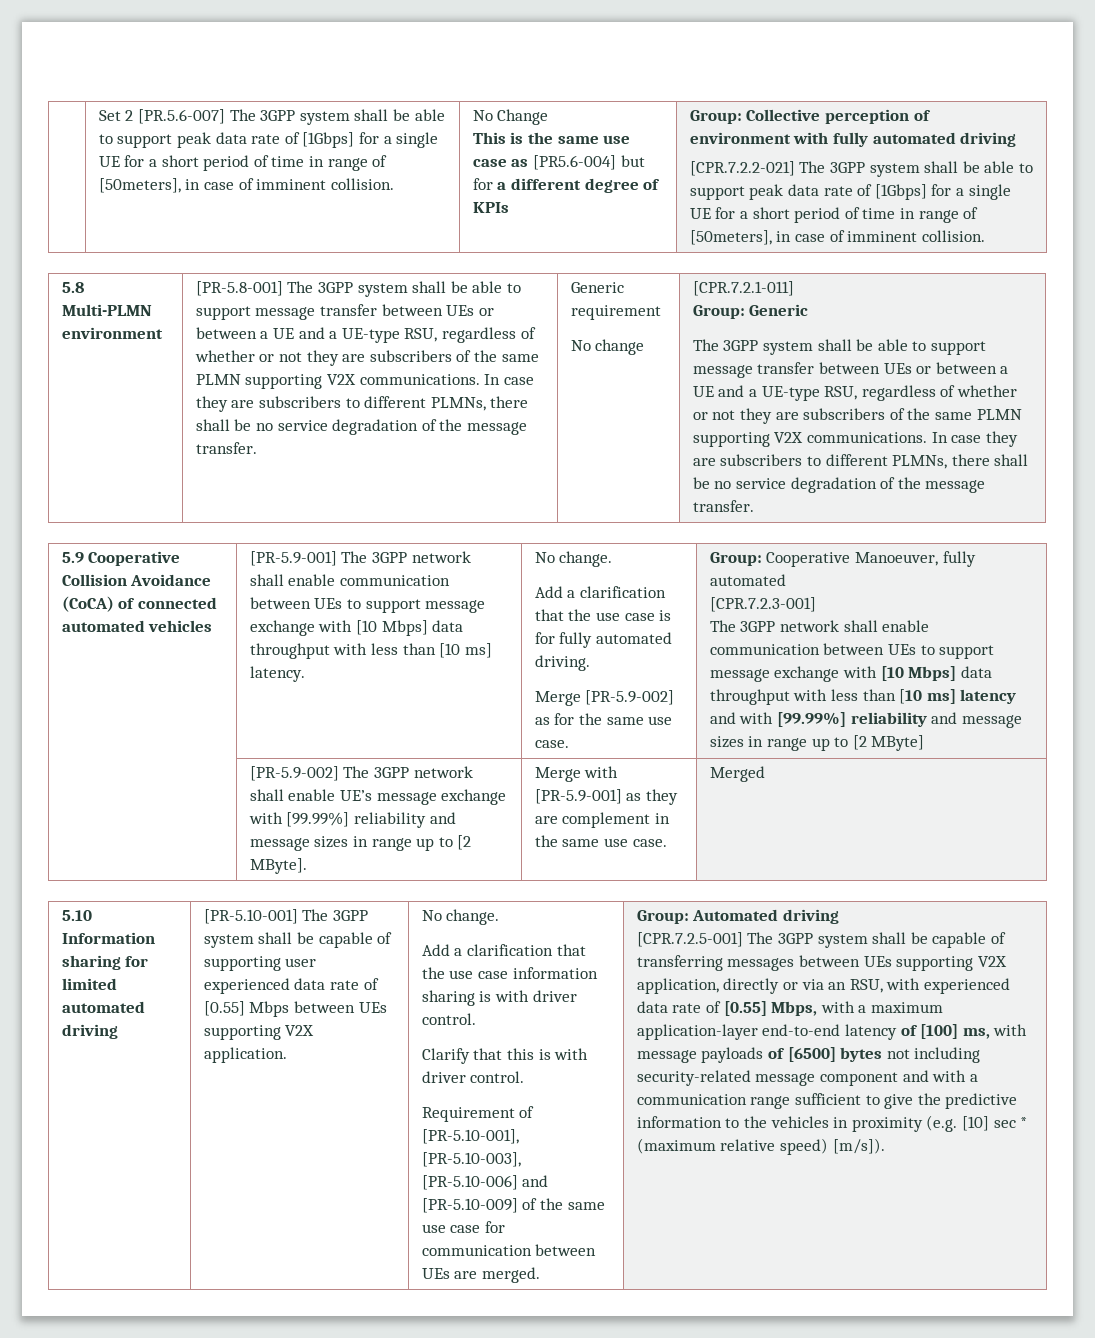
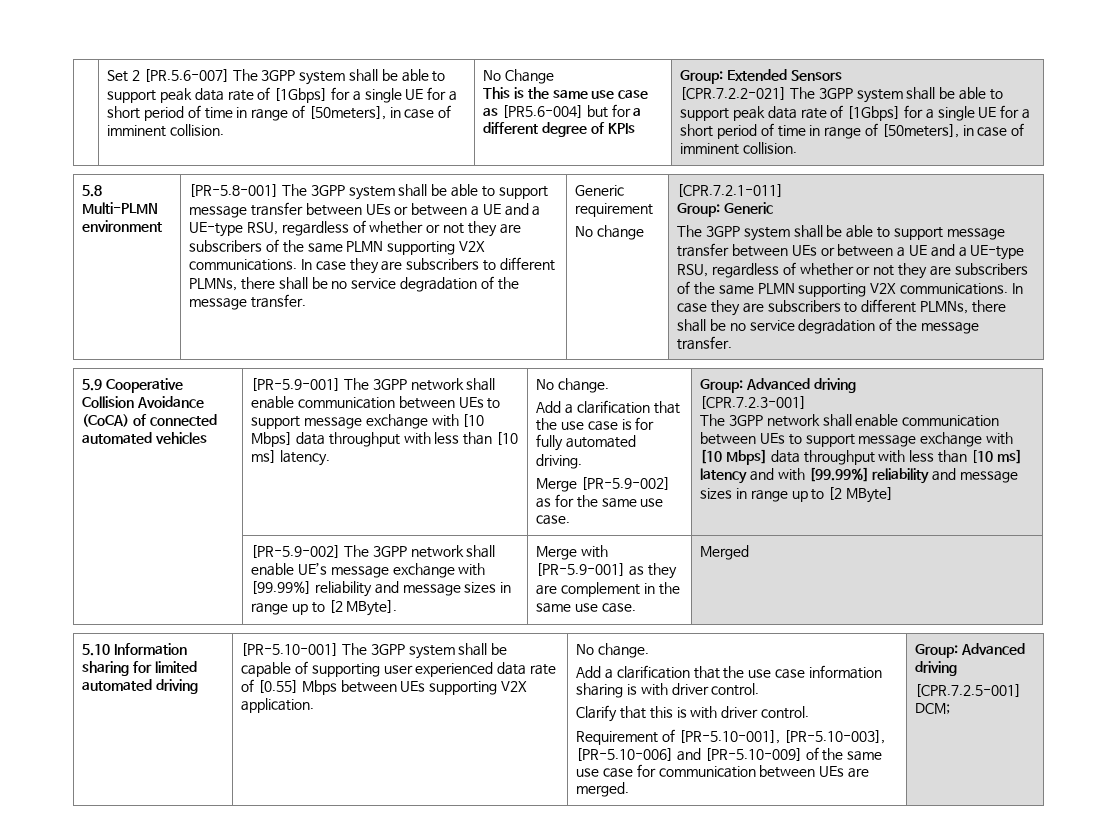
[746,109,931,124] [689,132,1017,147] Collective perception of environment with fully automated driving -> [727,69,842,81] Extended Sensors
[766,551,976,567] [709,574,786,586] Cooperative Manoeuver, fully automated -> [746,378,856,393] Advanced driving
[692,909,779,921] Automated -> [961,643,1026,655] Advanced
[747,932,1007,948] [636,955,1007,971] [636,978,1011,994] [636,1001,944,1016] [636,1024,1028,1040] [636,1047,981,1063] [636,1070,978,1086] [636,1093,1018,1109] [636,1115,1028,1132] [636,1138,885,1155] The 3GPP system shall be capable of transferring messages between UEs supporting V2X application, directly or via an RSU, with experienced data rate of [0.55] Mbps, with a maximum application-layer end-to-end latency of [100] ms, with message payloads of [6500] bytes not including security-related message component and with a communication range sufficient to give the predictive information to the vehicles in proximity (e.g. [10] sec * (maximum relative speed) [m/s]). -> [915,703,951,714] DCM;

